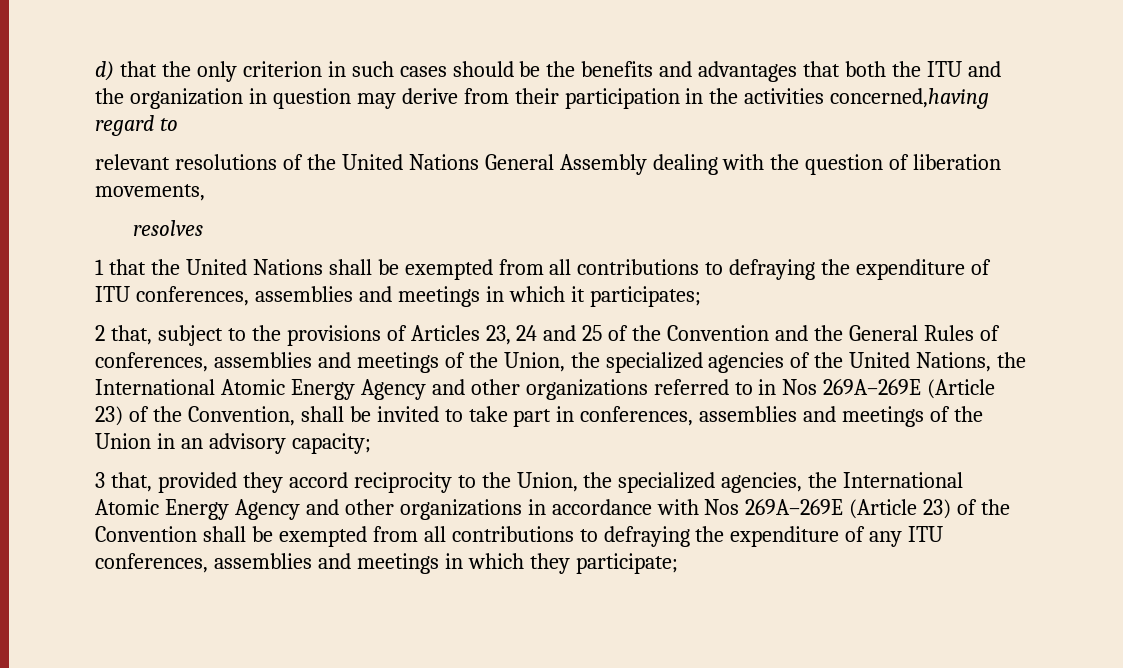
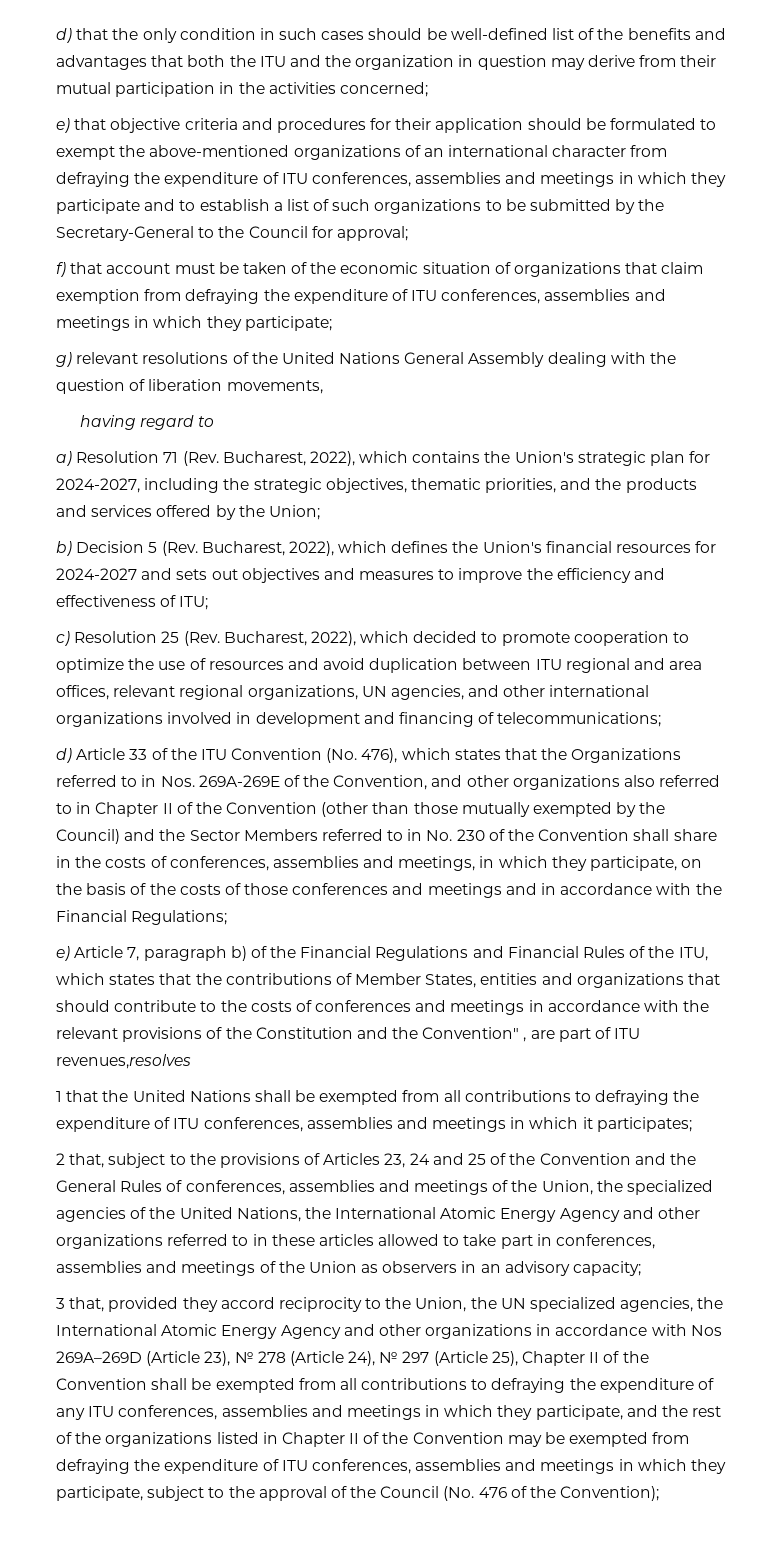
[242,61,322,77] criterion -> [179,28,256,40] condition
(541, 69) none -> [450,28,595,40] well-defined list of
(559, 96) none -> [56,82,111,94] mutual
[830,88,990,109] [95,115,178,136] concerned,having regard to // -> [339,82,428,97] [56,118,717,133] [56,145,668,160] [56,172,727,187] [56,199,665,214] [56,226,408,241] [56,262,704,277] [56,289,666,304] [56,316,332,331] [56,352,72,367] concerned; // e) that objective criteria and procedures for their application should be formulated to exempt the above-mentioned organizations of an international character from defraying the expenditure of ITU conferences, assemblies and meetings in which they participate and to establish a list of such organizations to be submitted by the Secretary-General to the Council for approval; // f) that account must be taken of the economic situation of organizations that claim exemption from defraying the expenditure of ITU conferences, assemblies and meetings in which they participate; // g)
[132,220,203,236] resolves -> [79,415,214,430] [56,451,711,466] [56,478,697,493] [56,505,320,520] [56,541,717,556] [56,568,666,583] [56,595,209,610] [56,631,690,646] [56,658,703,673] [56,685,650,700] [56,712,662,727] [56,748,682,763] [56,775,721,790] [56,802,666,817] [56,829,717,844] [56,856,703,871] [56,883,722,898] [56,910,228,925] [56,946,708,961] [56,973,721,988] [56,1000,710,1015] [56,1027,641,1042] [56,1054,191,1069] having regard to // a) Resolution 71 (Rev. Bucharest, 2022), which contains the Union's strategic plan for 2024-2027, including the strategic objectives, thematic priorities, and the products and services offered by the Union; // b) Decision 5 (Rev. Bucharest, 2022), which defines the Union's financial resources for 2024-2027 and sets out objectives and measures to improve the efficiency and effectiveness of ITU; // c) Resolution 25 (Rev. Bucharest, 2022), which decided to promote cooperation to optimize the use of resources and avoid duplication between ITU regional and area offices, relevant regional organizations, UN agencies, and other international organizations involved in development and financing of telecommunications; // d) Article 33 of the ITU Convention (No. 476), which states that the Organizations referred to in Nos. 269A-269E of the Convention, and other organizations also referred to in Chapter II of the Convention (other than those mutually exempted by the Council) and the Sector Members referred to in No. 230 of the Convention shall share in the costs of conferences, assemblies and meetings, in which they participate, on the basis of the costs of those conferences and meetings and in accordance with the Financial Regulations; // e) Article 7, paragraph b) of the Financial Regulations and Financial Rules of the ITU, which states that the contributions of Member States, entities and organizations that should contribute to the costs of conferences and meetings in accordance with the relevant provisions of the Constitution and the Convention" , are part of ITU revenues,resolves
[782,379,996,399] [95,406,439,426] Nos 269A–269E (Article 23) of the Convention, shall be invited -> [271,1234,440,1246] these articles allowed
(151, 441) none -> [361,1261,458,1273] as observers
(613, 480) none -> [500,1298,526,1309] UN
[745,499,952,519] 269A–269E (Article 23) -> [56,1351,600,1366] 269A–269D (Article 23), № 278 (Article 24), № 297 (Article 25), Chapter II
[575,553,678,574] participate; -> [535,1405,722,1420] [56,1432,690,1447] [56,1459,727,1474] [56,1486,660,1501] participate, and the rest of the organizations listed in Chapter II of the Convention may be exempted from defraying the expenditure of ITU conferences, assemblies and meetings in which they participate, subject to the approval of the Council (No. 476 of the Convention);

